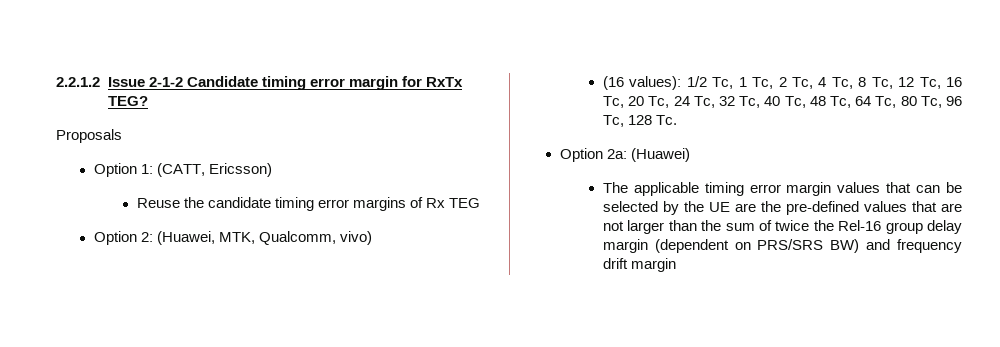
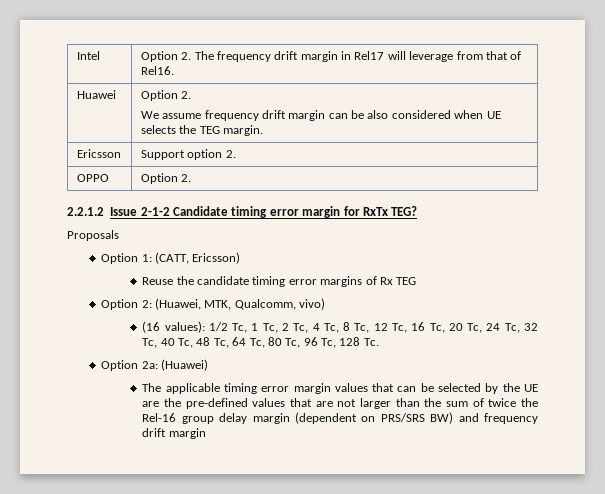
(56, 82) none -> [76,51,100,60] [140,51,522,62] [140,66,174,75] [76,90,116,99] [140,90,192,101] [140,110,501,121] [140,125,263,136] [76,149,121,158] [140,149,236,160] [76,174,109,182] [140,173,192,184] Intel | Option 2. The frequency drift margin in Rel17 will leverage from that of Rel16. // Huawei | Option 2. // We assume frequency drift margin can be also considered when UE selects the TEG margin. // Ericsson | Support option 2. // OPPO | Option 2. //

